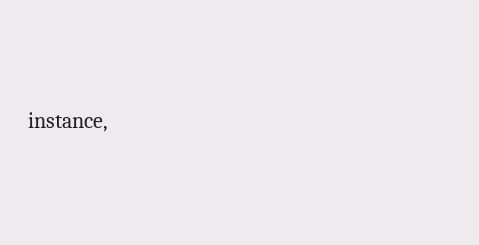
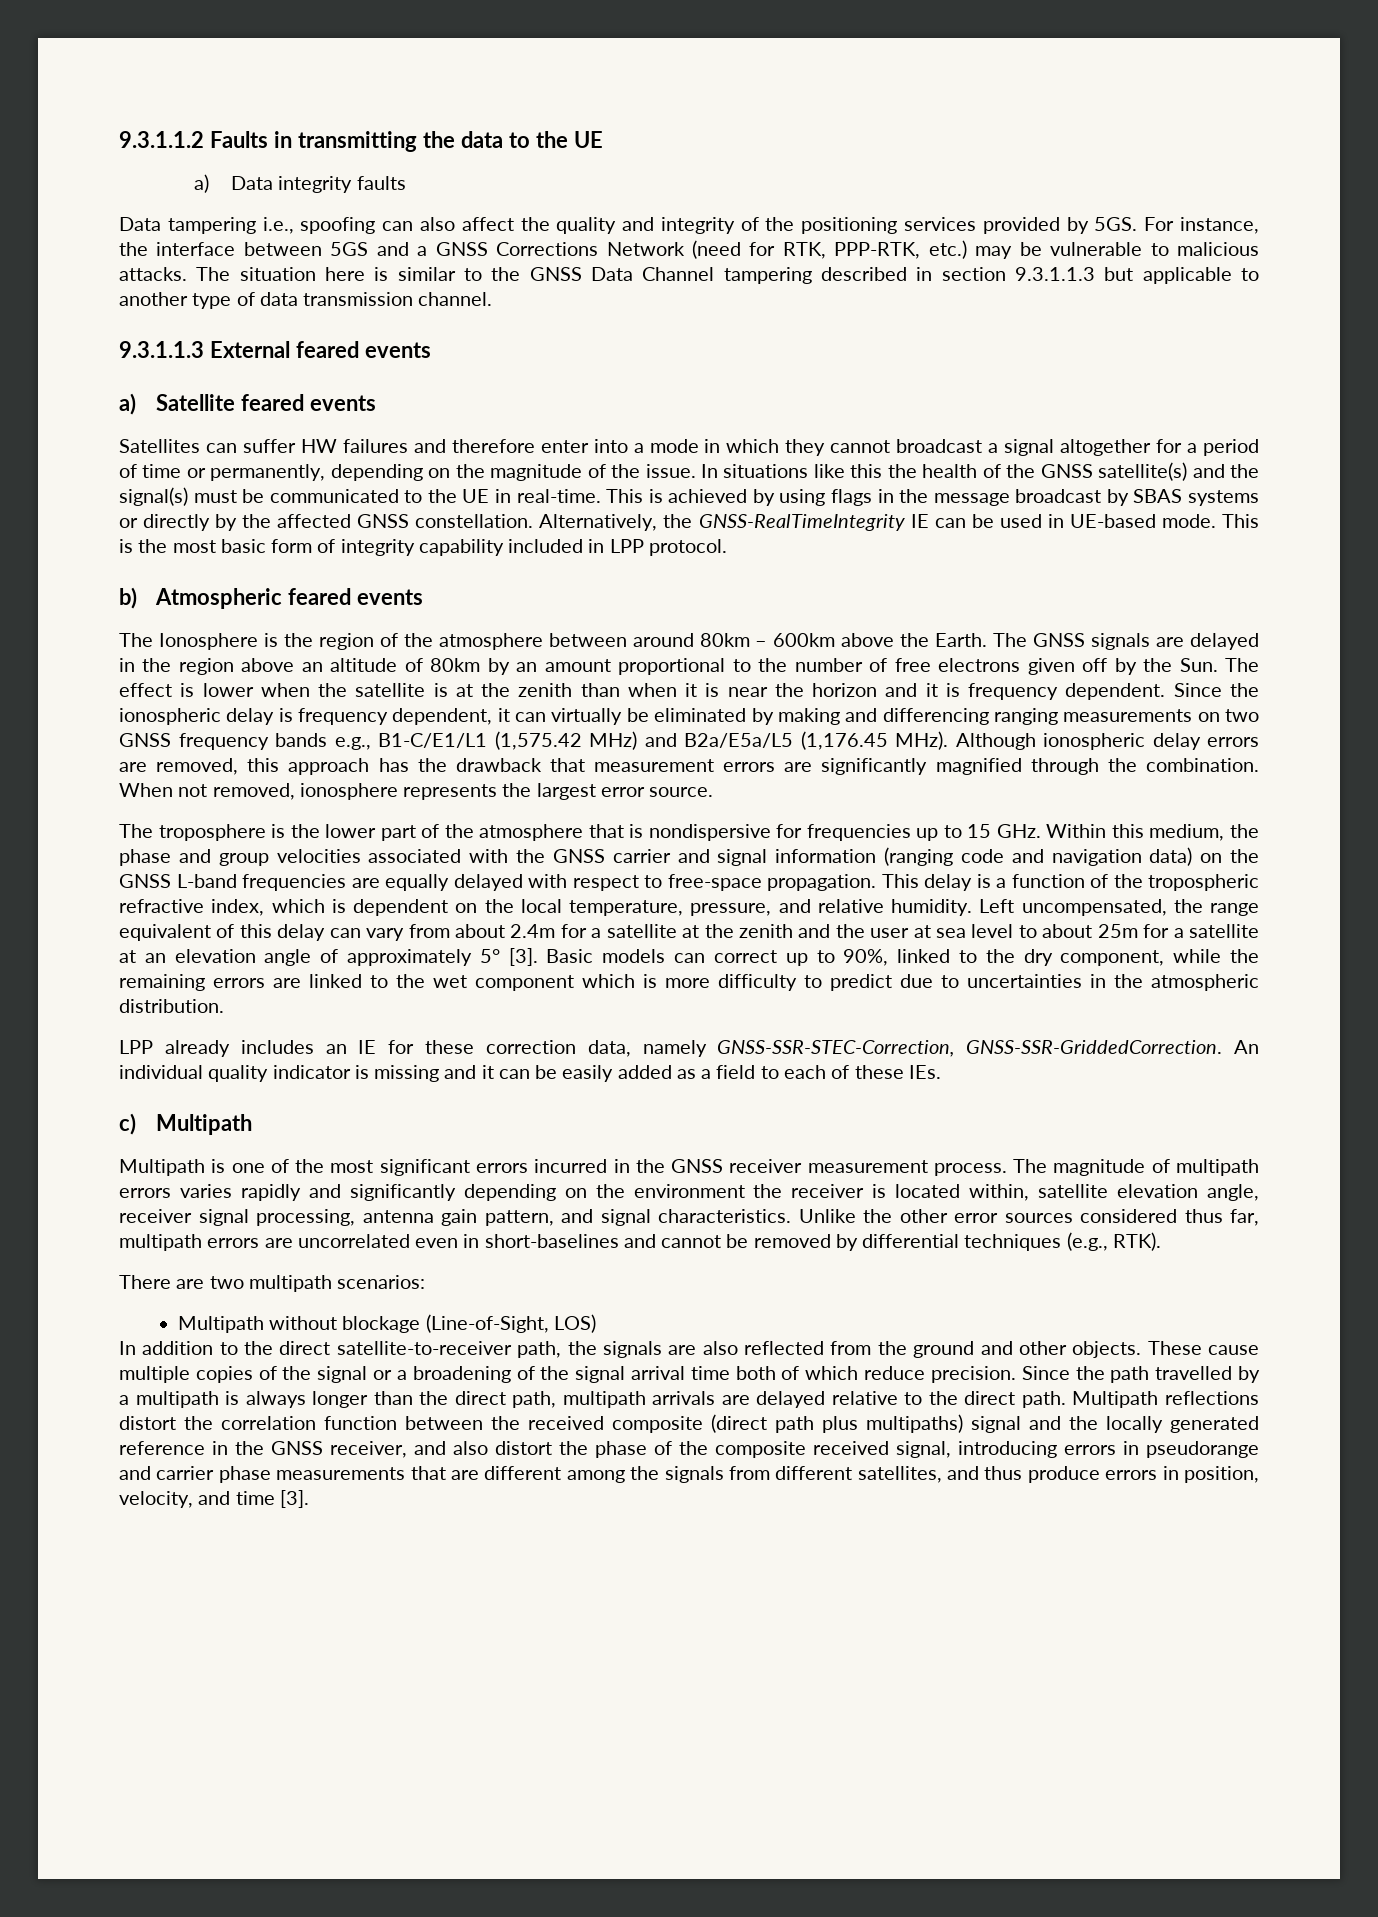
[28,112,108,132] instance, -> [119,131,603,152] [193,174,406,193] [119,217,1259,234] [119,240,1259,259] [119,267,1260,284] [119,292,493,309] [119,341,431,358] [119,393,377,415] [119,439,1260,456] [119,462,1260,481] [119,487,1259,506] [119,514,1259,531] [119,539,727,556] [119,587,424,609] [119,633,1260,650] [119,658,1260,675] [119,683,1259,700] [119,708,1259,725] [119,731,1259,750] [119,758,1259,775] [119,783,714,800] [119,824,1259,841] [119,847,1259,866] [119,874,1259,891] [119,899,1259,916] [119,924,1259,941] [119,948,1260,966] [119,974,1259,991] [119,999,224,1013] [119,1040,1259,1057] [119,1065,941,1082] [119,1113,253,1135] [119,1159,1260,1176] [119,1184,1259,1201] [119,1209,1259,1226] [119,1232,1161,1251] [119,1275,426,1292] [177,1314,596,1333] [119,1341,1259,1358] [119,1366,1261,1383] [119,1391,1259,1408] [119,1414,1259,1433] [119,1441,1259,1458] [119,1466,1260,1483] [119,1490,309,1508] 9.3.1.1.2 Faults in transmitting the data to the UE // a) Data integrity faults // Data tampering i.e., spoofing can also affect the quality and integrity of the positioning services provided by 5GS. For instance, the interface between 5GS and a GNSS Corrections Network (need for RTK, PPP-RTK, etc.) may be vulnerable to malicious attacks. The situation here is similar to the GNSS Data Channel tampering described in section 9.3.1.1.3 but applicable to another type of data transmission channel. // 9.3.1.1.3 External feared events // a) Satellite feared events // Satellites can suffer HW failures and therefore enter into a mode in which they cannot broadcast a signal altogether for a period of time or permanently, depending on the magnitude of the issue. In situations like this the health of the GNSS satellite(s) and the signal(s) must be communicated to the UE in real-time. This is achieved by using flags in the message broadcast by SBAS systems or directly by the affected GNSS constellation. Alternatively, the GNSS-RealTimeIntegrity IE can be used in UE-based mode. This is the most basic form of integrity capability included in LPP protocol. // b) Atmospheric feared events // The Ionosphere is the region of the atmosphere between around 80km – 600km above the Earth. The GNSS signals are delayed in the region above an altitude of 80km by an amount proportional to the number of free electrons given off by the Sun. The effect is lower when the satellite is at the zenith than when it is near the horizon and it is frequency dependent. Since the ionospheric delay is frequency dependent, it can virtually be eliminated by making and differencing ranging measurements on two GNSS frequency bands e.g., B1-C/E1/L1 (1,575.42 MHz) and B2a/E5a/L5 (1,176.45 MHz). Although ionospheric delay errors are removed, this approach has the drawback that measurement errors are significantly magnified through the combination. When not removed, ionosphere represents the largest error source. // The troposphere is the lower part of the atmosphere that is nondispersive for frequencies up to 15 GHz. Within this medium, the phase and group velocities associated with the GNSS carrier and signal information (ranging code and navigation data) on the GNSS L-band frequencies are equally delayed with respect to free-space propagation. This delay is a function of the tropospheric refractive index, which is dependent on the local temperature, pressure, and relative humidity. Left uncompensated, the range equivalent of this delay can vary from about 2.4m for a satellite at the zenith and the user at sea level to about 25m for a satellite at an elevation angle of approximately 5° [3]. Basic models can correct up to 90%, linked to the dry component, while the remaining errors are linked to the wet component which is more difficulty to predict due to uncertainties in the atmospheric distribution. // LPP already includes an IE for these correction data, namely GNSS-SSR-STEC-Correction, GNSS-SSR-GriddedCorrection. An individual quality indicator is missing and it can be easily added as a field to each of these IEs. // c) Multipath // Multipath is one of the most significant errors incurred in the GNSS receiver measurement process. The magnitude of multipath errors varies rapidly and significantly depending on the environment the receiver is located within, satellite elevation angle, receiver signal processing, antenna gain pattern, and signal characteristics. Unlike the other error sources considered thus far, multipath errors are uncorrelated even in short-baselines and cannot be removed by differential techniques (e.g., RTK). // There are two multipath scenarios: // Multipath without blockage (Line-of-Sight, LOS) // In addition to the direct satellite-to-receiver path, the signals are also reflected from the ground and other objects. These cause multiple copies of the signal or a broadening of the signal arrival time both of which reduce precision. Since the path travelled by a multipath is always longer than the direct path, multipath arrivals are delayed relative to the direct path. Multipath reflections distort the correlation function between the received composite (direct path plus multipaths) signal and the locally generated reference in the GNSS receiver, and also distort the phase of the composite received signal, introducing errors in pseudorange and carrier phase measurements that are different among the signals from different satellites, and thus produce errors in position, velocity, and time [3].

